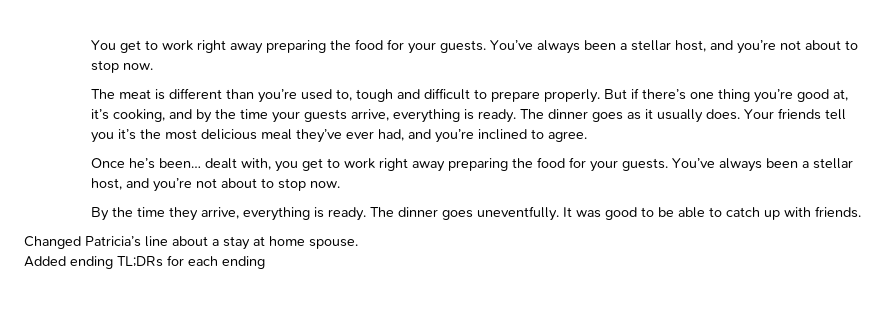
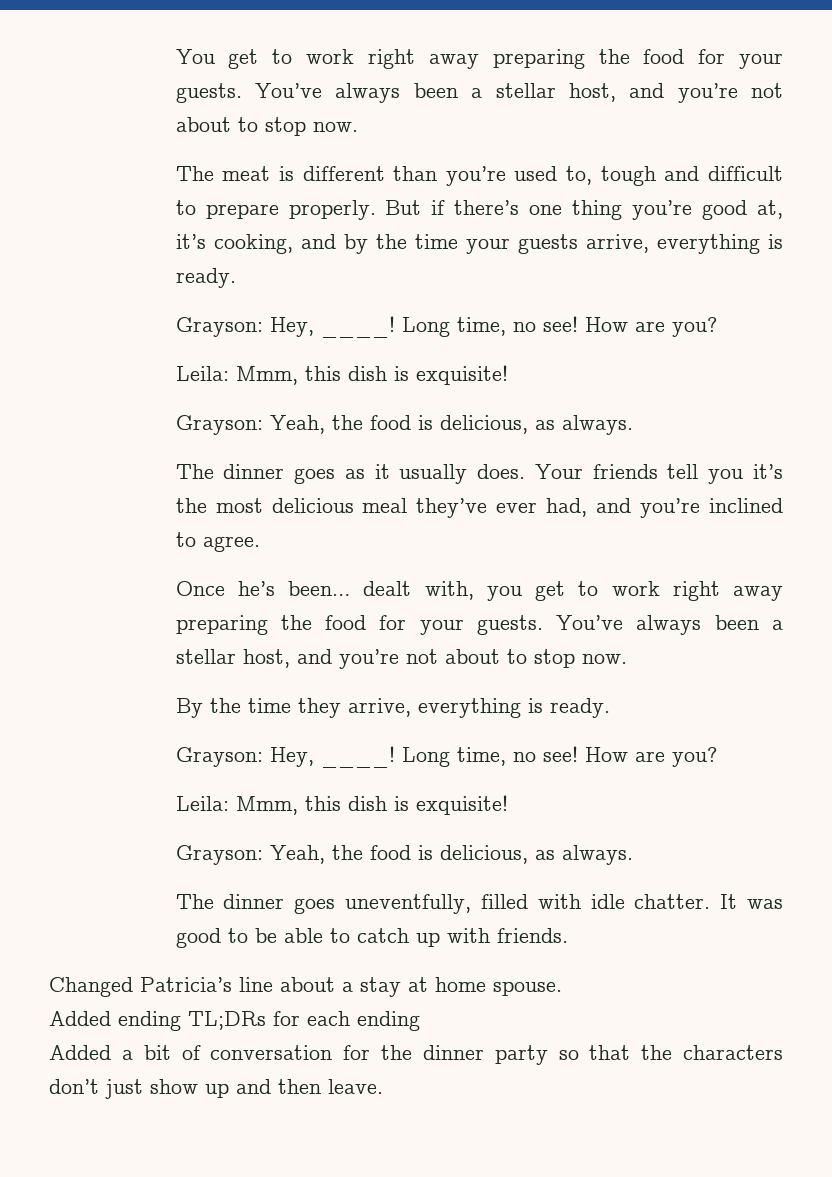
(517, 116) none -> [175,316,717,338] [175,365,508,385] [175,415,633,435] // Grayson: Hey, ____! Long time, no see! How are you? // Leila: Mmm, this dish is exquisite! // Grayson: Yeah, the food is delicious, as always. //
[370,206,560,221] The dinner goes uneventfully. -> [175,746,717,768] [175,795,508,815] [175,845,633,865] [175,894,711,914] // Grayson: Hey, ____! Long time, no see! How are you? // Leila: Mmm, this dish is exquisite! // Grayson: Yeah, the food is delicious, as always. // The dinner goes uneventfully, filled with idle chatter.
(265, 262) none -> [49,1045,784,1065] [49,1079,383,1099] // Added a bit of conversation for the dinner party so that the characters don’t just show up and then leave.

